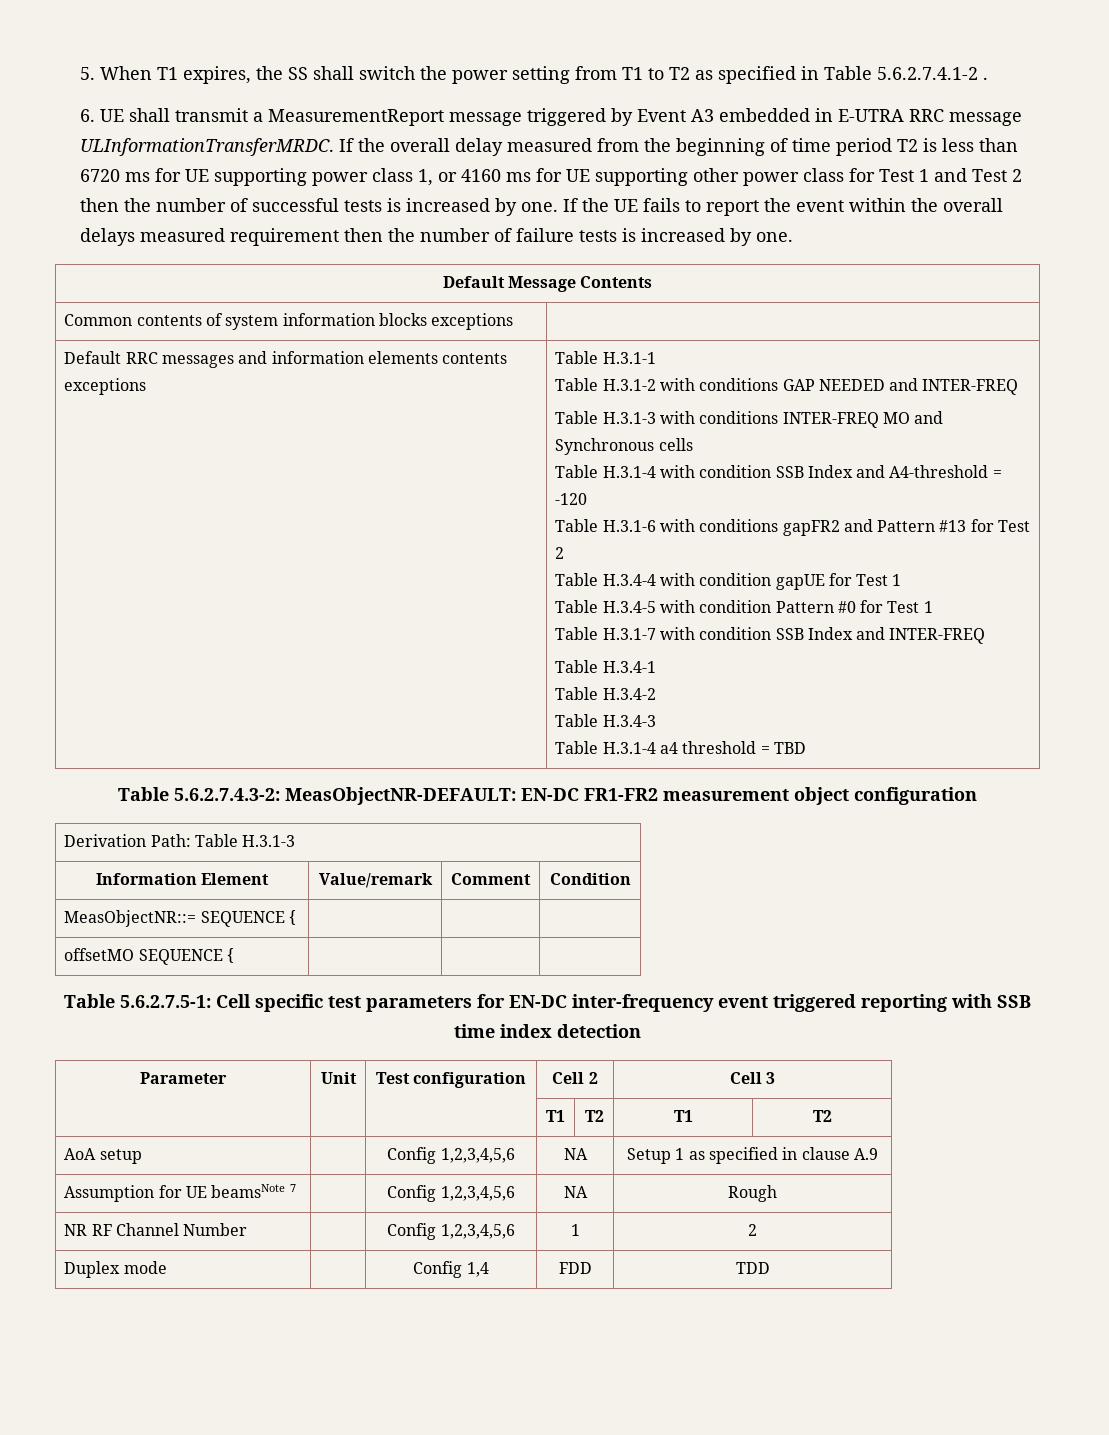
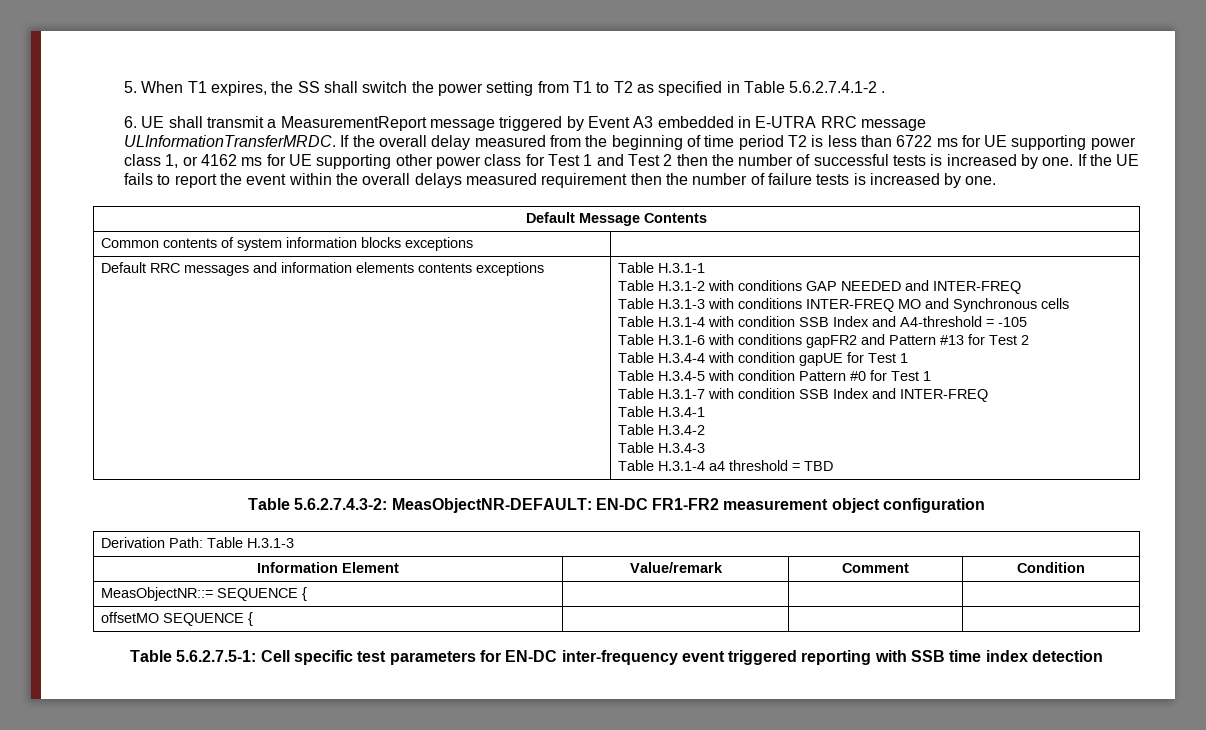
[79,169,120,182] 6720 -> [896,135,933,147] 6722
[460,169,501,182] 4160 -> [201,154,238,166] 4162
[555,493,588,505] -120 -> [997,317,1027,327] -105
[140,1072,227,1084] [320,1072,357,1084] [375,1072,527,1088] [552,1072,598,1084] [729,1072,776,1084] [546,1110,565,1122] [584,1110,604,1122] [673,1110,693,1122] [812,1110,832,1122] [64,1148,142,1164] [387,1147,515,1164] [563,1148,588,1160] [627,1147,878,1164] [64,1184,296,1202] [387,1185,515,1202] [563,1186,588,1198] [728,1185,777,1202] [64,1223,248,1236] [387,1223,515,1240] [570,1224,580,1236] [748,1224,757,1236] [64,1261,167,1278] [413,1261,489,1278] [558,1262,592,1274] [735,1262,770,1274] // Parameter | Unit | Test configuration | Cell 2 | Cell 3 // | | | T1 | T2 | T1 | T2 // AoA setup | | Config 1,2,3,4,5,6 | NA | Setup 1 as specified in clause A.9 // Assumption for UE beamsNote 7 | | Config 1,2,3,4,5,6 | NA | Rough // NR RF Channel Number | | Config 1,2,3,4,5,6 | 1 | 2 // Duplex mode | | Config 1,4 | FDD | TDD -> (1104, 656) none

